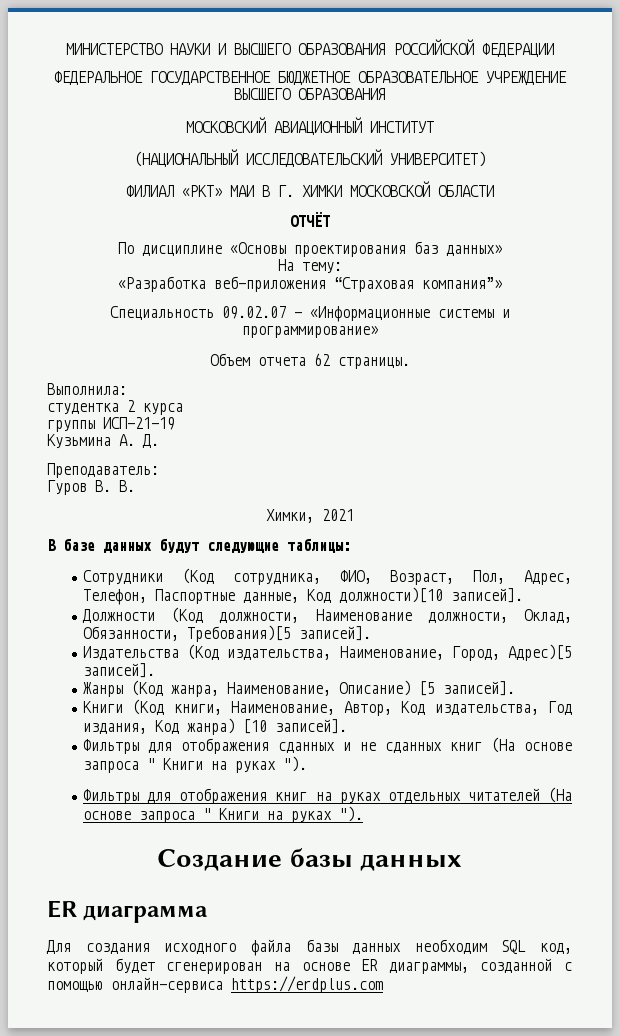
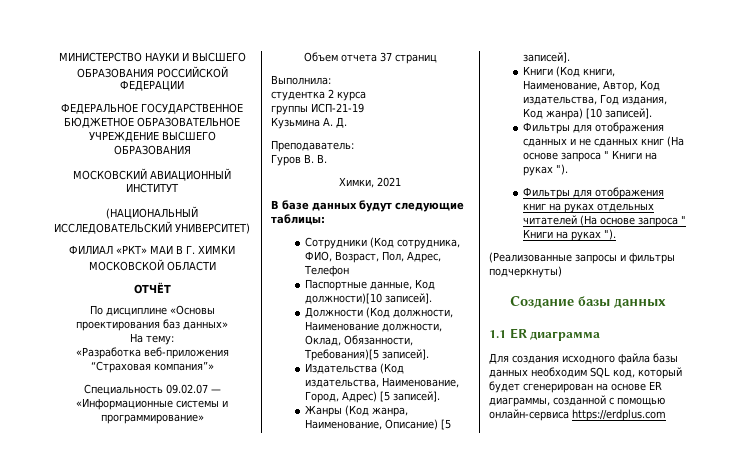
[313,353,410,369] 62 страницы. -> [379,52,437,64] 37 страниц
[83,589,148,605] Телефон, -> [303,265,349,277] Телефон //
[508,644,572,661] Адрес)[5 -> [341,391,390,403] Адрес) [5
(364, 814) none -> [489,252,675,264] [489,266,562,278] // (Реализованные запросы и фильтры подчеркнуты)
(462, 862) none -> [489,330,506,338] 1.1

